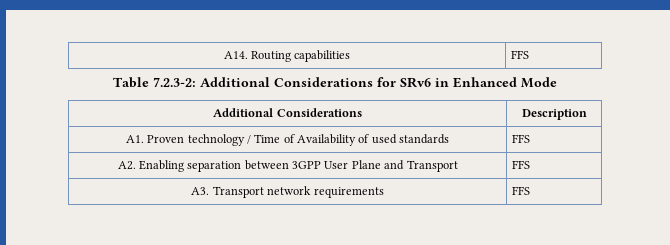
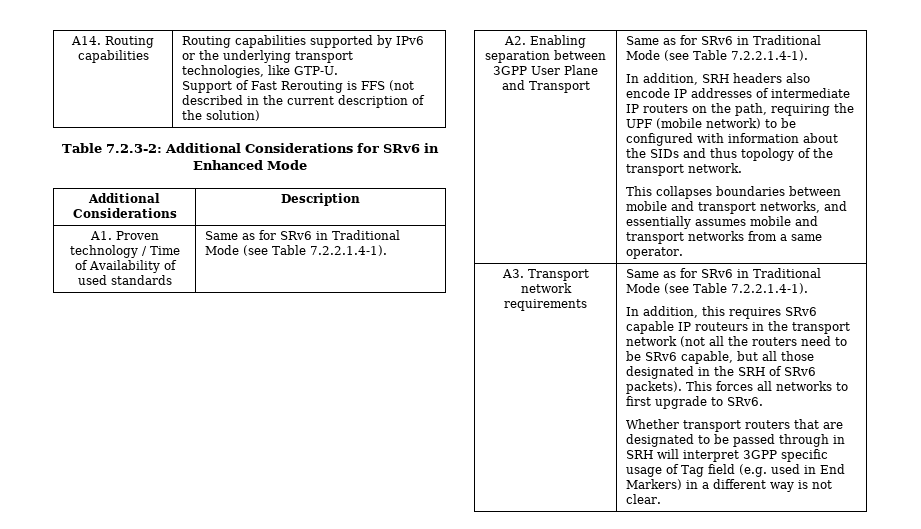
[511,50,530,59] FFS -> [182,35,425,48] [182,50,354,63] [182,65,339,78] [182,80,415,93] [182,95,426,108] [182,110,261,121] Routing capabilities supported by IPv6 or the underlying transport technologies, like GTP-U. // Support of Fast Rerouting is FFS (not described in the current description of the solution)
[512,134,531,143] FFS -> [205,230,401,240] [205,245,388,256] Same as for SRv6 in Traditional Mode (see Table 7.2.2.1.4-1).
[512,160,531,169] [191,186,384,198] [512,186,531,195] FFS // A3. Transport network requirements | FFS -> [626,35,822,45] [626,50,809,61] [626,73,811,85] [626,88,851,98] [626,103,855,116] [626,118,797,129] [626,133,839,146] [626,148,834,161] [626,163,743,176] [626,186,842,199] [626,201,848,214] [626,216,819,229] [626,231,823,244] [626,247,684,259] [501,269,589,281] [520,283,572,293] [504,299,587,311] [626,268,822,278] [626,283,809,294] [626,306,818,319] [626,321,851,334] [626,336,848,347] [626,351,815,364] [626,366,817,379] [626,381,849,394] [626,396,764,409] [626,419,844,432] [626,434,846,447] [626,449,829,462] [626,464,846,477] [626,479,833,492] [626,494,662,504] Same as for SRv6 in Traditional Mode (see Table 7.2.2.1.4-1). // In addition, SRH headers also encode IP addresses of intermediate IP routers on the path, requiring the UPF (mobile network) to be configured with information about the SIDs and thus topology of the transport network. // This collapses boundaries between mobile and transport networks, and essentially assumes mobile and transport networks from a same operator. // A3. Transport network requirements | Same as for SRv6 in Traditional Mode (see Table 7.2.2.1.4-1). // In addition, this requires SRv6 capable IP routeurs in the transport network (not all the routers need to be SRv6 capable, but all those designated in the SRH of SRv6 packets). This forces all networks to first upgrade to SRv6. // Whether transport routers that are designated to be passed through in SRH will interpret 3GPP specific usage of Tag field (e.g. used in End Markers) in a different way is not clear.

